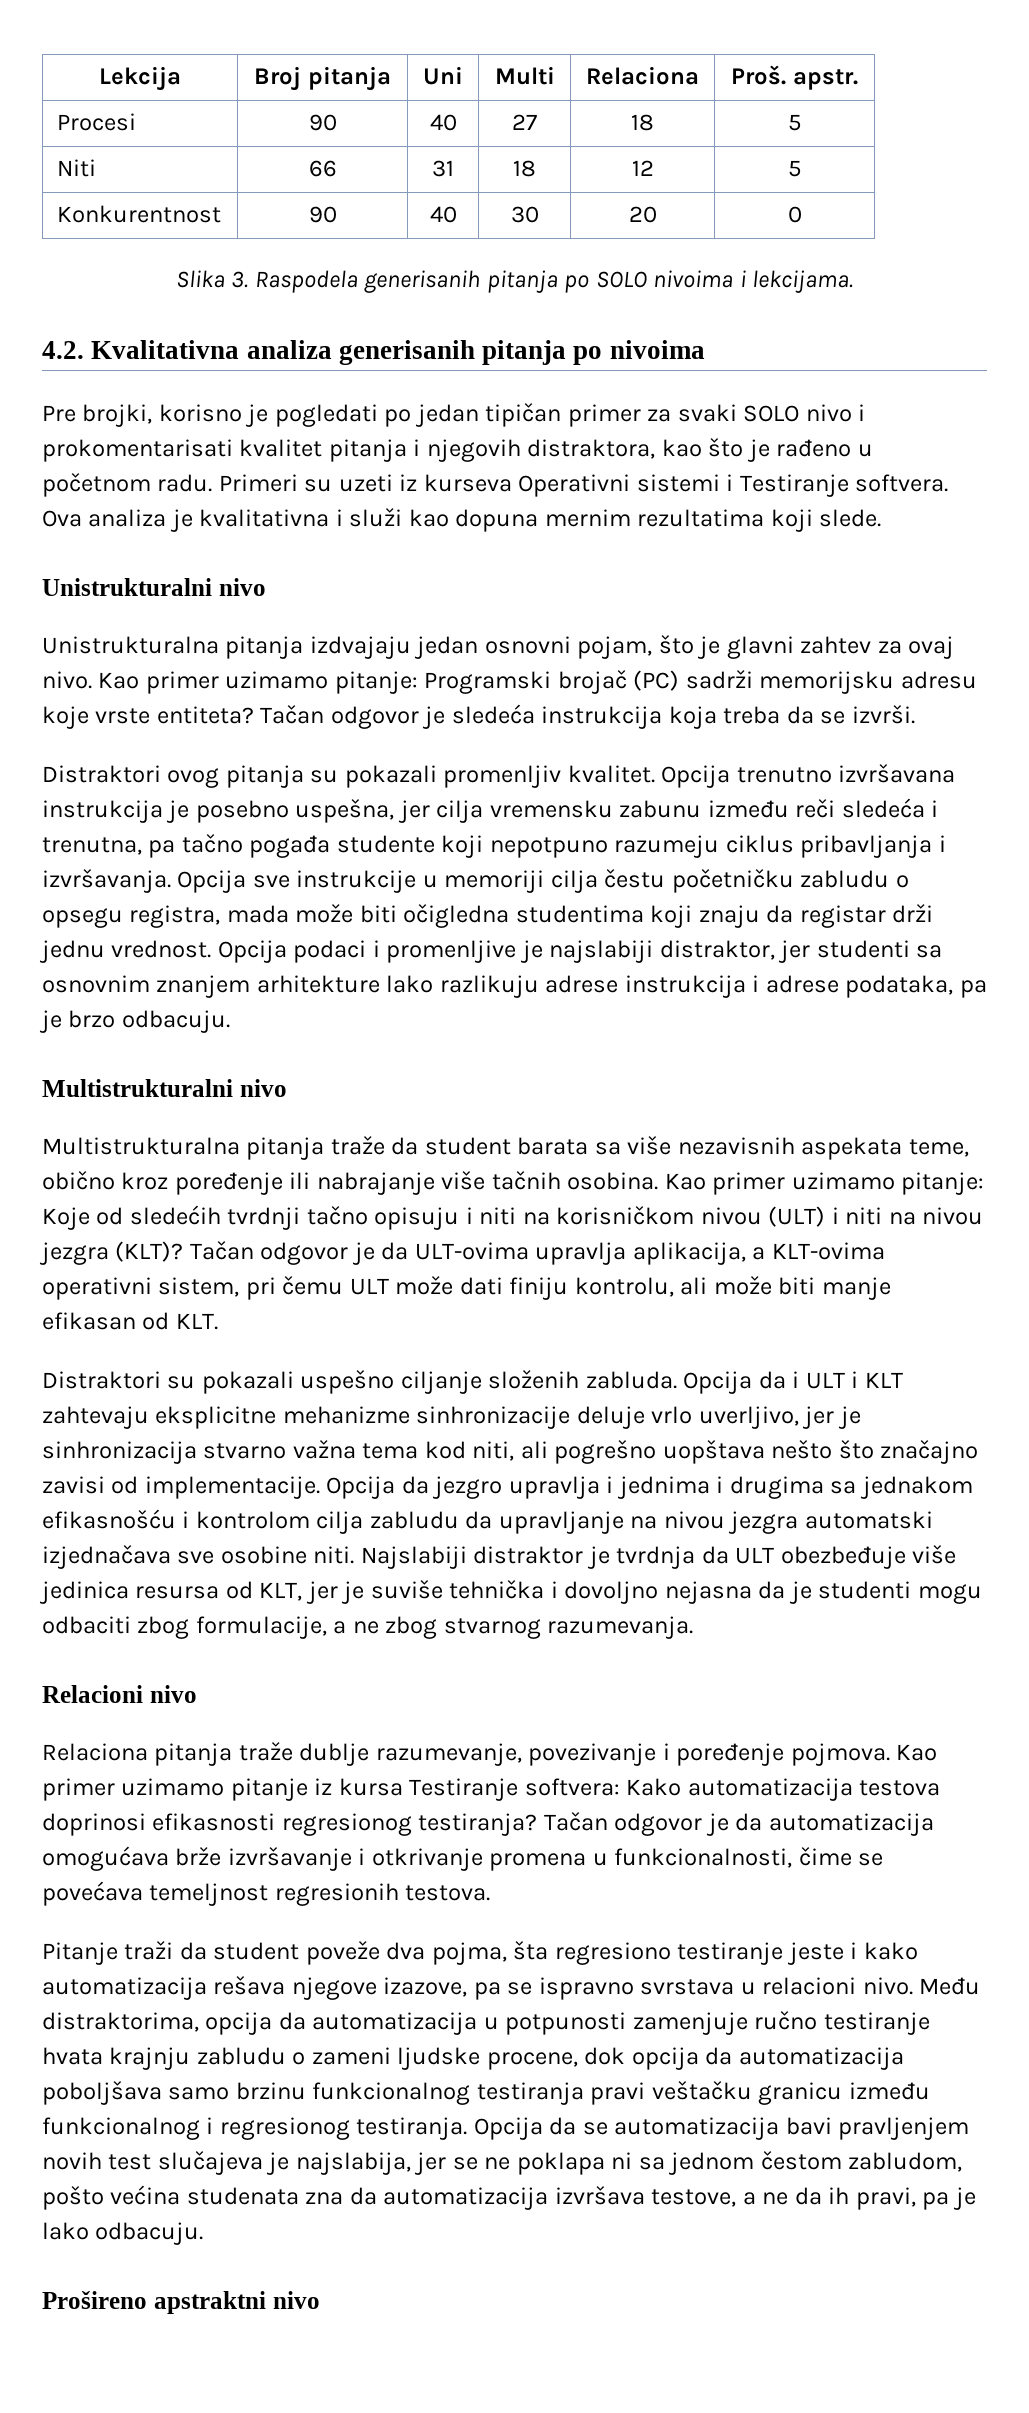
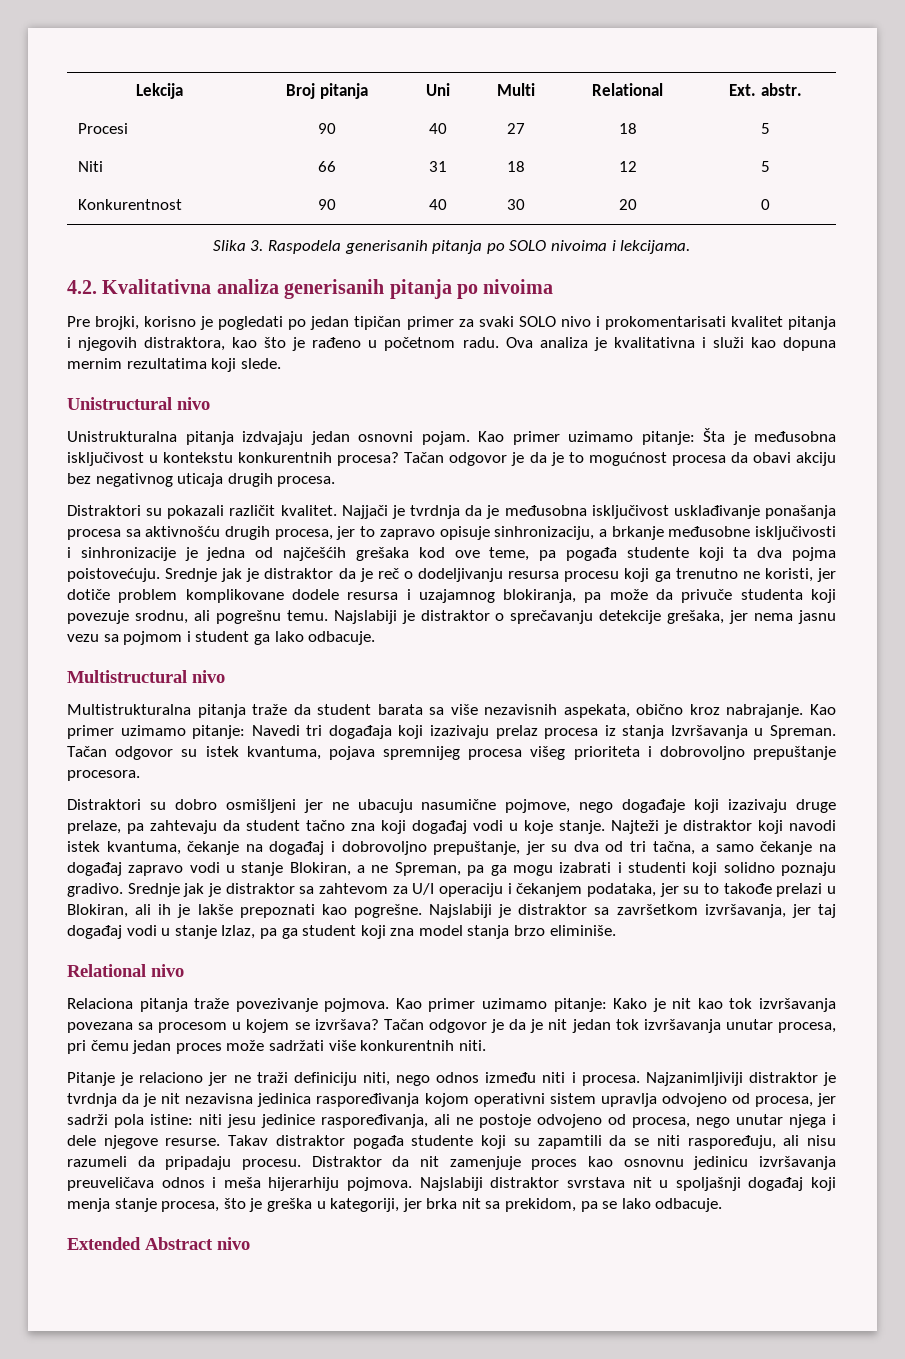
[586,66,699,85] [731,65,858,90] Relaciona | Proš. apstr. -> [592,83,663,96] [729,83,802,96] Relational | Ext. abstr.
[218,474,949,497] Primeri su uzeti iz kurseva Operativni sistemi i Testiranje softvera. -> (499, 342) none
[42,578,212,596] Unistrukturalni -> [67,397,172,410] Unistructural
[577,635,955,659] [42,670,977,694] [42,704,915,729] [42,764,956,788] [42,798,939,823] [42,834,946,858] [42,869,909,893] [42,904,934,928] [39,940,943,963] [42,975,987,998] [39,1010,230,1033] [42,1079,233,1097] pojam, što je glavni zahtev za ovaj nivo. Kao primer uzimamo pitanje: Programski brojač (PC) sadrži memorijsku adresu koje vrste entiteta? Tačan odgovor je sledeća instrukcija koja treba da se izvrši. // Distraktori ovog pitanja su pokazali promenljiv kvalitet. Opcija trenutno izvršavana instrukcija je posebno uspešna, jer cilja vremensku zabunu između reči sledeća i trenutna, pa tačno pogađa studente koji nepotpuno razumeju ciklus pribavljanja i izvršavanja. Opcija sve instrukcije u memoriji cilja čestu početničku zabludu o opsegu registra, mada može biti očigledna studentima koji znaju da registar drži jednu vrednost. Opcija podaci i promenljive je najslabiji distraktor, jer studenti sa osnovnim znanjem arhitekture lako razlikuju adrese instrukcija i adrese podataka, pa je brzo odbacuju. // Multistrukturalni -> [421,428,836,445] [67,452,837,466] [67,473,336,487] [67,505,836,519] [67,526,836,540] [67,547,836,561] [67,568,837,582] [67,589,836,603] [67,610,837,624] [67,631,376,645] [67,670,187,683] pojam. Kao primer uzimamo pitanje: Šta je međusobna isključivost u kontekstu konkurentnih procesa? Tačan odgovor je da je to mogućnost procesa da obavi akciju bez negativnog uticaja drugih procesa. // Distraktori su pokazali različit kvalitet. Najjači je tvrdnja da je međusobna isključivost usklađivanje ponašanja procesa sa aktivnošću drugih procesa, jer to zapravo opisuje sinhronizaciju, a brkanje međusobne isključivosti i sinhronizacije je jedna od najčešćih grešaka kod ove teme, pa pogađa studente koji ta dva pojma poistovećuju. Srednje jak je distraktor da je reč o dodeljivanju resursa procesu koji ga trenutno ne koristi, jer dotiče problem komplikovane dodele resursa i uzajamnog blokiranja, pa može da privuče studenta koji povezuje srodnu, ali pogrešnu temu. Najslabiji je distraktor o sprečavanju detekcije grešaka, jer nema jasnu vezu sa pojmom i student ga lako odbacuje. // Multistructural
[801,1137,969,1160] [42,1171,985,1195] [42,1205,984,1230] [39,1241,885,1265] [42,1276,891,1300] [42,1312,218,1330] [42,1370,903,1394] [42,1406,861,1429] [42,1440,979,1464] [42,1476,973,1499] [42,1509,933,1534] [42,1545,957,1569] [39,1580,982,1604] [42,1616,694,1639] [42,1685,197,1703] [42,1742,938,1766] [42,1778,941,1801] [42,1812,934,1836] [42,1846,884,1871] [42,1881,491,1906] [42,1941,918,1965] [42,1976,981,2000] [42,2011,930,2035] [42,2047,904,2070] [42,2081,930,2105] [42,2117,970,2140] [42,2151,963,2175] [42,2185,976,2210] [42,2222,204,2245] [42,2291,266,2314] aspekata teme, obično kroz poređenje ili nabrajanje više tačnih osobina. Kao primer uzimamo pitanje: Koje od sledećih tvrdnji tačno opisuju i niti na korisničkom nivou (ULT) i niti na nivou jezgra (KLT)? Tačan odgovor je da ULT-ovima upravlja aplikacija, a KLT-ovima operativni sistem, pri čemu ULT može dati finiju kontrolu, ali može biti manje efikasan od KLT. // Distraktori su pokazali uspešno ciljanje složenih zabluda. Opcija da i ULT i KLT zahtevaju eksplicitne mehanizme sinhronizacije deluje vrlo uverljivo, jer je sinhronizacija stvarno važna tema kod niti, ali pogrešno uopštava nešto što značajno zavisi od implementacije. Opcija da jezgro upravlja i jednima i drugima sa jednakom efikasnošću i kontrolom cilja zabludu da upravljanje na nivou jezgra automatski izjednačava sve osobine niti. Najslabiji distraktor je tvrdnja da ULT obezbeđuje više jedinica resursa od KLT, jer je suviše tehnička i dovoljno nejasna da je studenti mogu odbaciti zbog formulacije, a ne zbog stvarnog razumevanja. // Relacioni nivo // Relaciona pitanja traže dublje razumevanje, povezivanje i poređenje pojmova. Kao primer uzimamo pitanje iz kursa Testiranje softvera: Kako automatizacija testova doprinosi efikasnosti regresionog testiranja? Tačan odgovor je da automatizacija omogućava brže izvršavanje i otkrivanje promena u funkcionalnosti, čime se povećava temeljnost regresionih testova. // Pitanje traži da student poveže dva pojma, šta regresiono testiranje jeste i kako automatizacija rešava njegove izazove, pa se ispravno svrstava u relacioni nivo. Među distraktorima, opcija da automatizacija u potpunosti zamenjuje ručno testiranje hvata krajnju zabludu o zameni ljudske procene, dok opcija da automatizacija poboljšava samo brzinu funkcionalnog testiranja pravi veštačku granicu između funkcionalnog i regresionog testiranja. Opcija da se automatizacija bavi pravljenjem novih test slučajeva je najslabija, jer se ne poklapa ni sa jednom čestom zabludom, pošto većina studenata zna da automatizacija izvršava testove, a ne da ih pravi, pa je lako odbacuju. // Prošireno apstraktni -> [563,704,837,718] [67,725,836,739] [67,746,836,760] [67,770,140,781] [67,799,836,813] [67,820,836,834] [67,841,837,855] [67,862,837,876] [67,883,836,897] [67,904,836,918] [67,925,616,939] [67,964,184,977] [67,998,836,1012] [67,1019,837,1033] [67,1040,486,1054] [67,1072,836,1086] [67,1093,836,1107] [67,1114,836,1128] [67,1135,837,1149] [67,1156,836,1170] [67,1177,836,1191] [67,1198,723,1212] [67,1237,213,1250] aspekata, obično kroz nabrajanje. Kao primer uzimamo pitanje: Navedi tri događaja koji izazivaju prelaz procesa iz stanja Izvršavanja u Spreman. Tačan odgovor su istek kvantuma, pojava spremnijeg procesa višeg prioriteta i dobrovoljno prepuštanje procesora. // Distraktori su dobro osmišljeni jer ne ubacuju nasumične pojmove, nego događaje koji izazivaju druge prelaze, pa zahtevaju da student tačno zna koji događaj vodi u koje stanje. Najteži je distraktor koji navodi istek kvantuma, čekanje na događaj i dobrovoljno prepuštanje, jer su dva od tri tačna, a samo čekanje na događaj zapravo vodi u stanje Blokiran, a ne Spreman, pa ga mogu izabrati i studenti koji solidno poznaju gradivo. Srednje jak je distraktor sa zahtevom za U/I operaciju i čekanjem podataka, jer su to takođe prelazi u Blokiran, ali ih je lakše prepoznati kao pogrešne. Najslabiji je distraktor sa završetkom izvršavanja, jer taj događaj vodi u stanje Izlaz, pa ga student koji zna model stanja brzo eliminiše. // Relational nivo // Relaciona pitanja traže povezivanje pojmova. Kao primer uzimamo pitanje: Kako je nit kao tok izvršavanja povezana sa procesom u kojem se izvršava? Tačan odgovor je da je nit jedan tok izvršavanja unutar procesa, pri čemu jedan proces može sadržati više konkurentnih niti. // Pitanje je relaciono jer ne traži definiciju niti, nego odnos između niti i procesa. Najzanimljiviji distraktor je tvrdnja da je nit nezavisna jedinica raspoređivanja kojom operativni sistem upravlja odvojeno od procesa, jer sadrži pola istine: niti jesu jedinice raspoređivanja, ali ne postoje odvojeno od procesa, nego unutar njega i dele njegove resurse. Takav distraktor pogađa studente koji su zapamtili da se niti raspoređuju, ali nisu razumeli da pripadaju procesu. Distraktor da nit zamenjuje proces kao osnovnu jedinicu izvršavanja preuveličava odnos i meša hijerarhiju pojmova. Najslabiji distraktor svrstava nit u spoljašnji događaj koji menja stanje procesa, što je greška u kategoriji, jer brka nit sa prekidom, pa se lako odbacuje. // Extended Abstract

